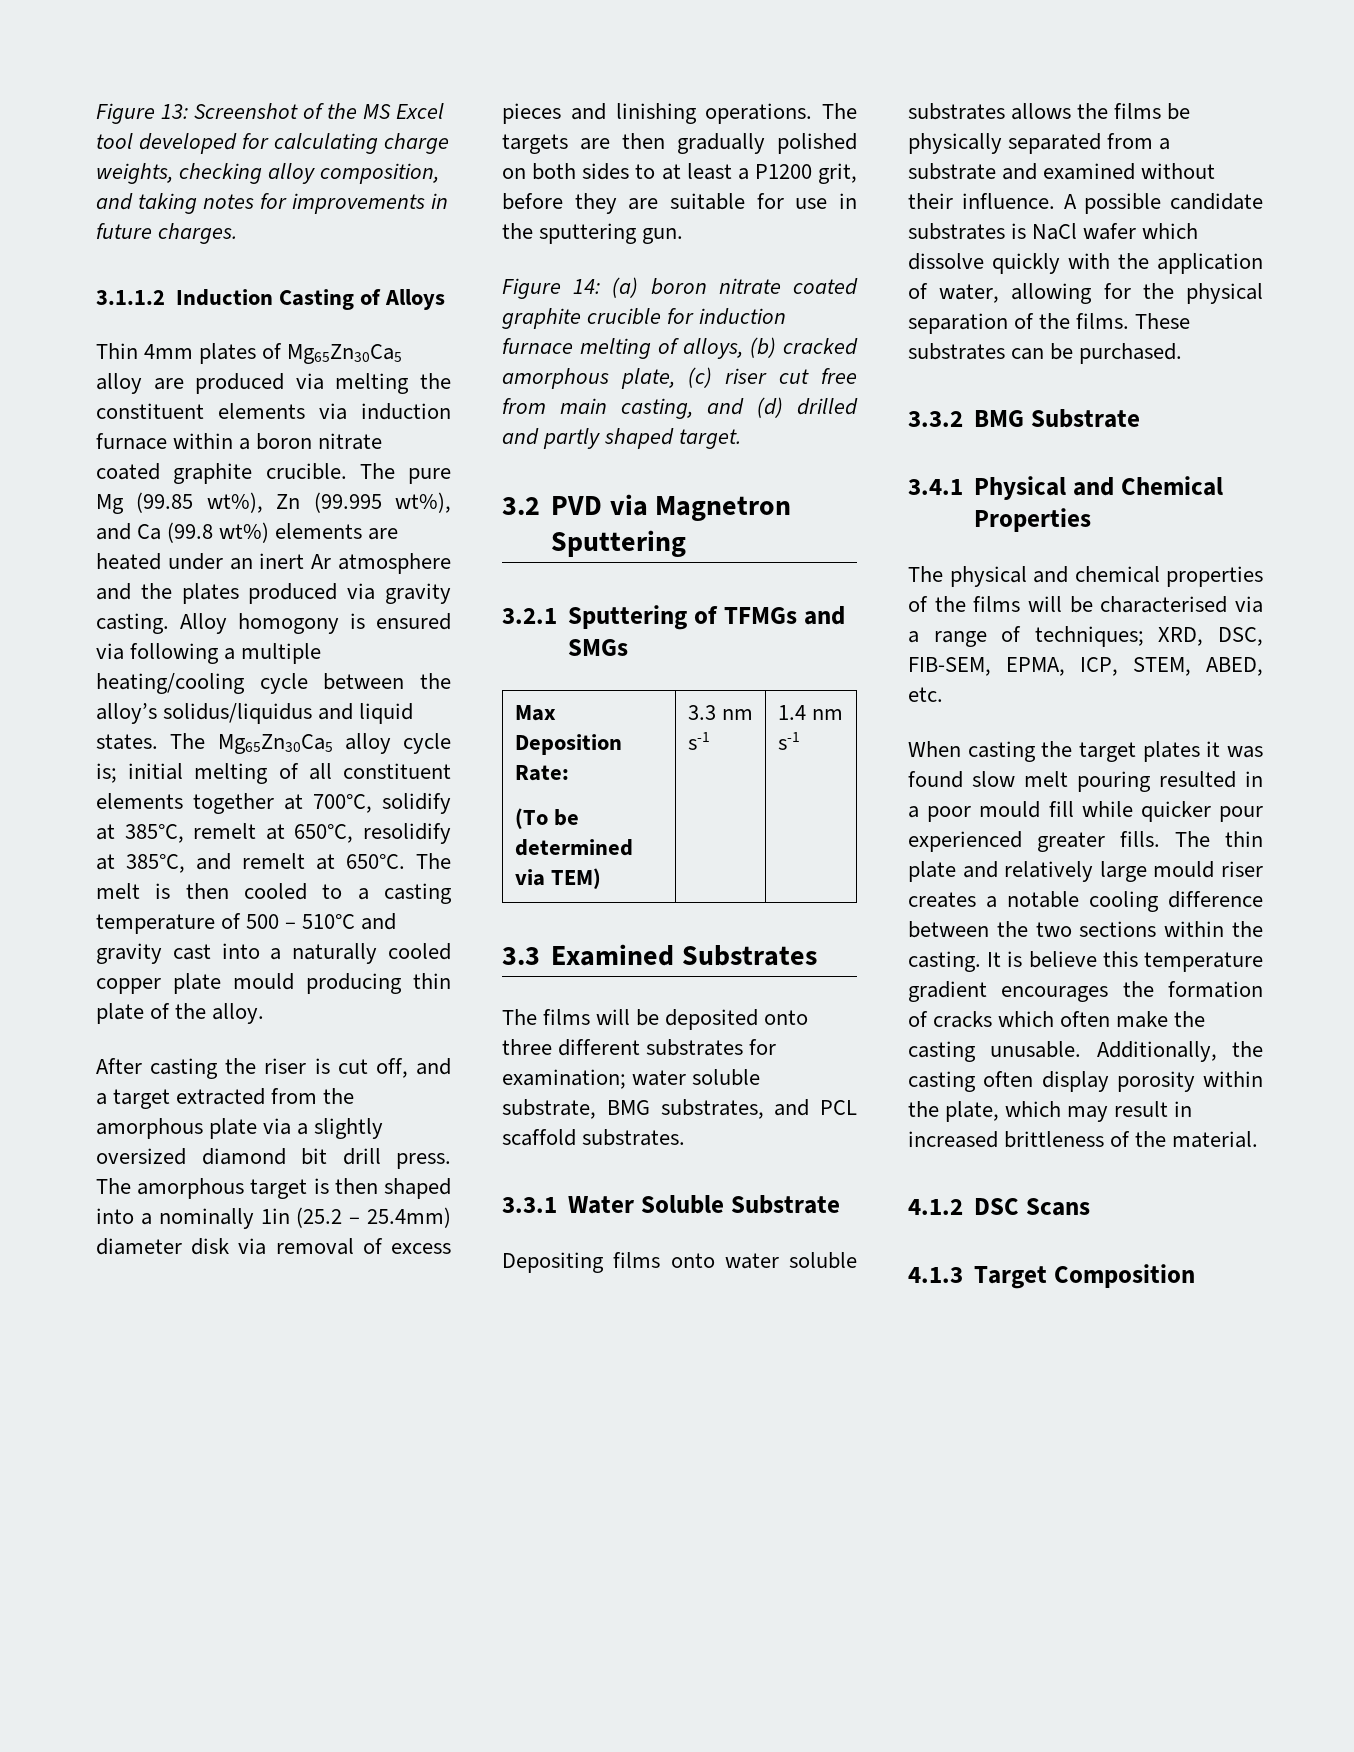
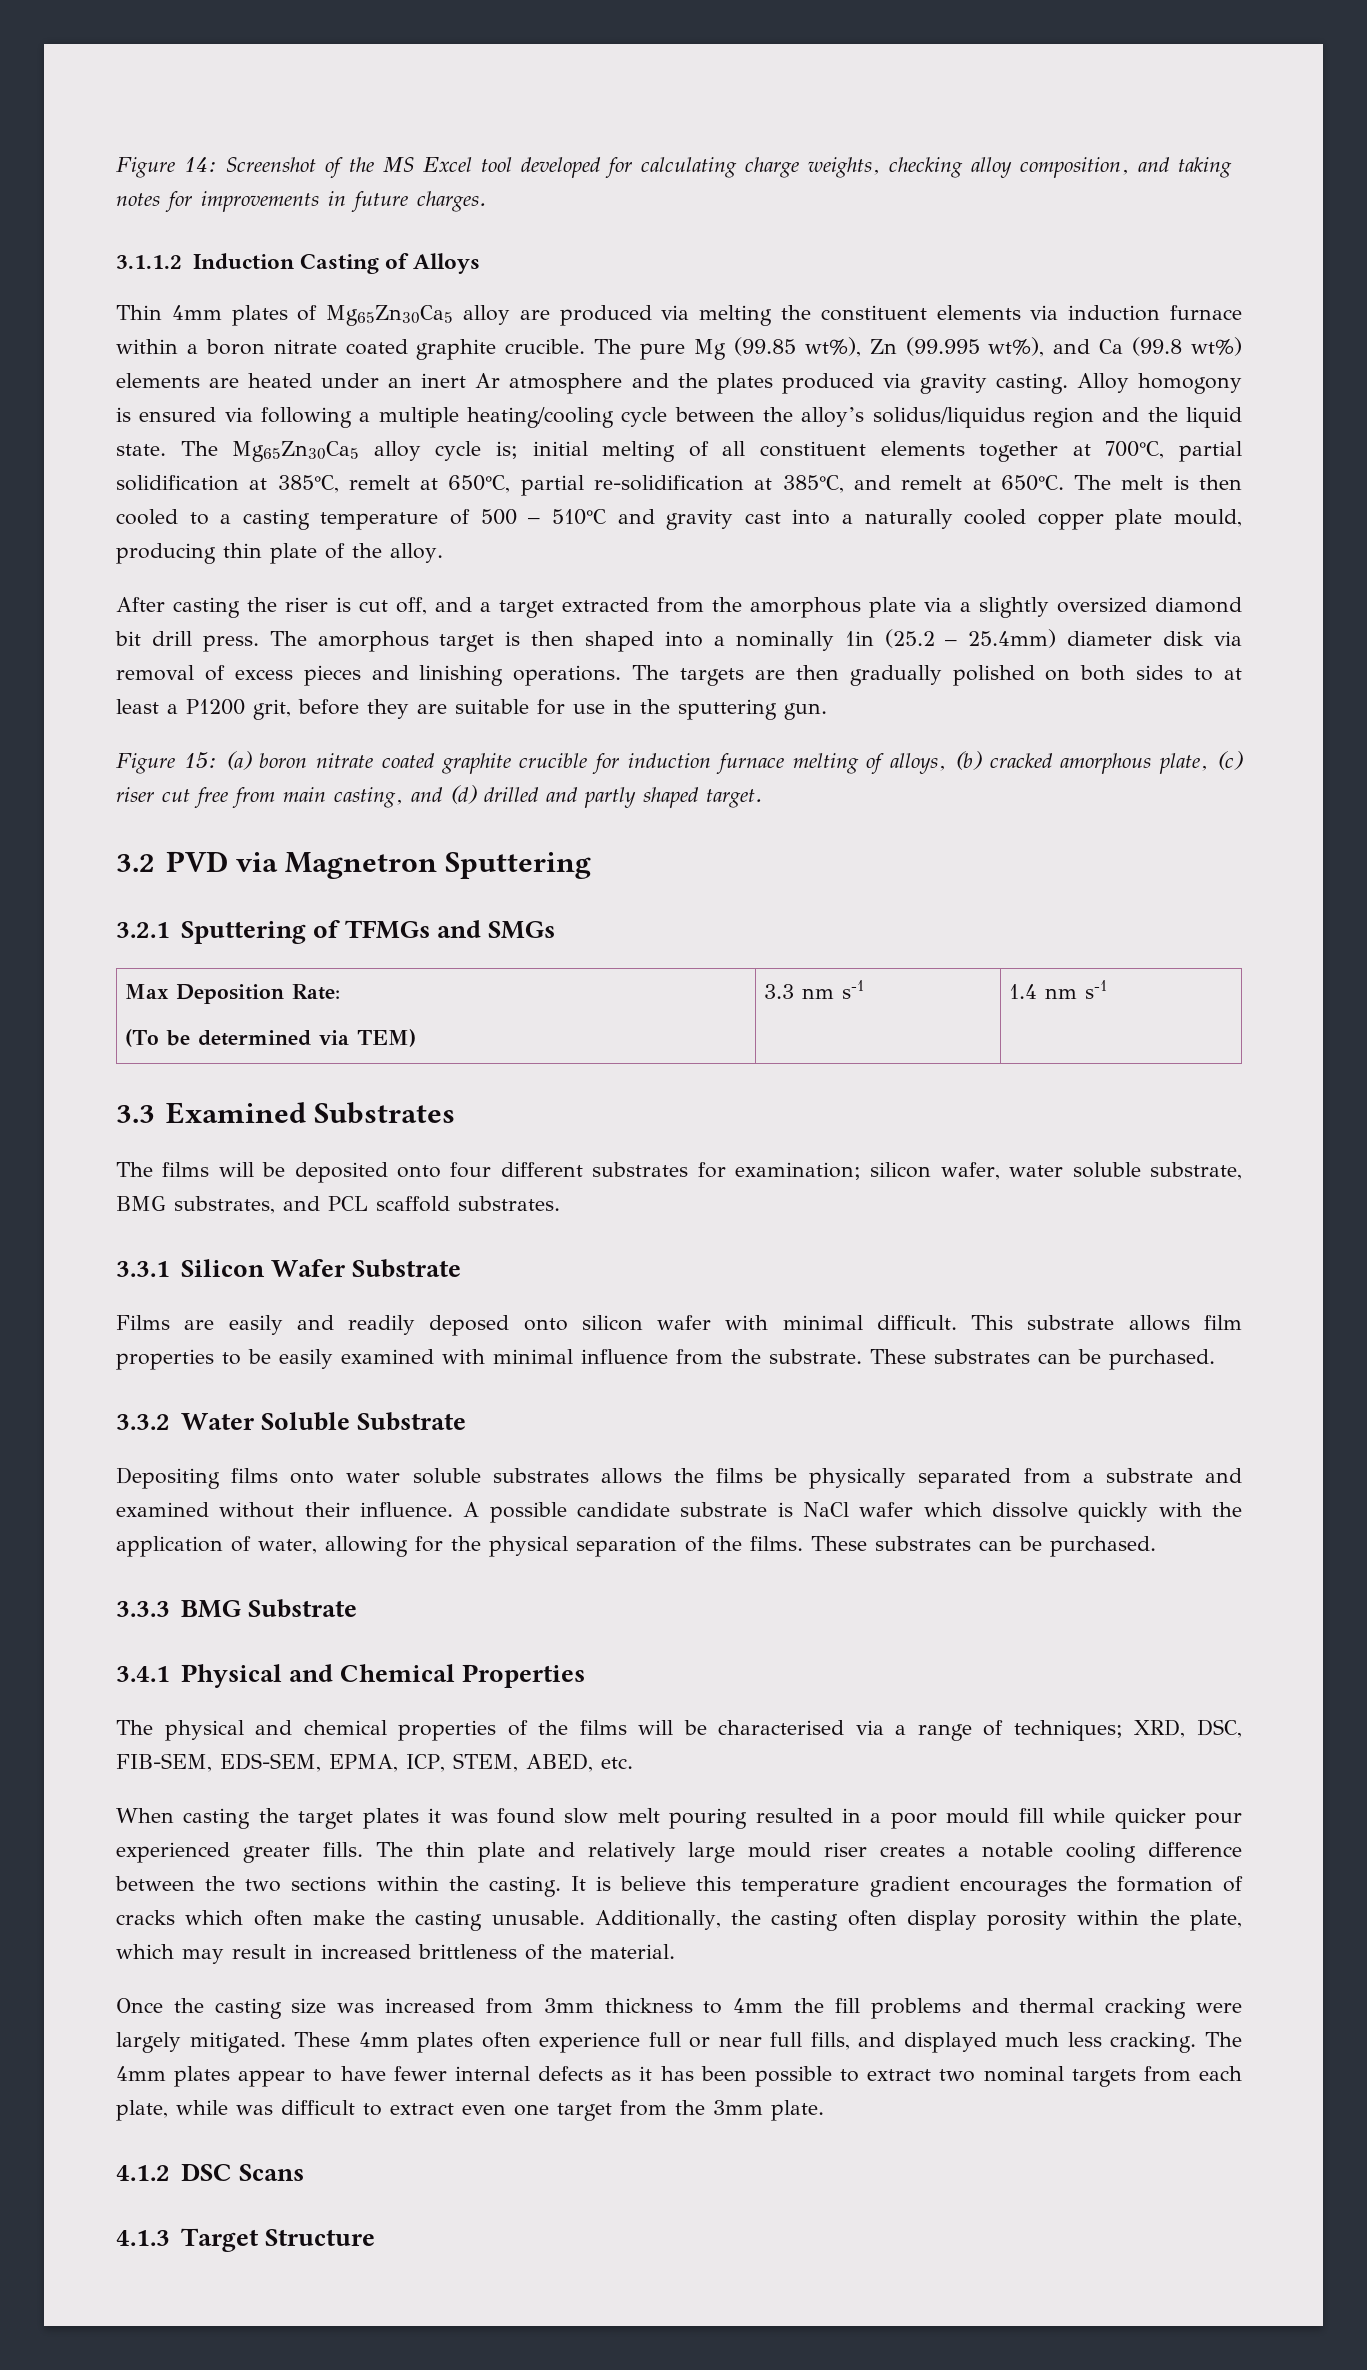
[96,103,189,124] Figure 13: -> [116,157,217,178] Figure 14:
[318,703,414,724] [96,734,158,750] and liquid states. -> [1033,407,1242,428] [116,444,166,456] region and the liquid state.
[382,793,451,814] solidify -> [1179,441,1242,462] [116,475,239,491] partial solidification
[363,823,451,844] resolidify -> [520,475,745,496] partial re-solidification
[233,973,294,990] mould -> [1173,509,1242,527] mould,
[573,279,601,294] 14: -> [183,752,217,769] 15:
[502,1039,552,1055] three -> [450,1162,492,1178] four
(626, 1079) none -> [870,1162,1000,1180] silicon wafer,
(557, 1205) none -> [180,1259,462,1278] [116,1315,1242,1336] [116,1349,1215,1370] [116,1414,170,1430] Silicon Wafer Substrate // Films are easily and readily deposed onto silicon wafer with minimal difficult. This substrate allows film properties to be easily examined with minimal influence from the substrate. These substrates can be purchased. // 3.3.2
[908,223,1005,240] substrates -> [680,1502,768,1517] substrate
[908,411,963,427] 3.3.2 -> [116,1601,170,1617] 3.3.3
(991, 666) none -> [220,1753,321,1772] EDS-SEM,
(1259, 1139) none -> [116,1998,1243,2019] [116,2032,1242,2053] [116,2066,1242,2087] [116,2100,824,2121] // Once the casting size was increased from 3mm thickness to 4mm the fill problems and thermal cracking were largely mitigated. These 4mm plates often experience full or near full fills, and displayed much less cracking. The 4mm plates appear to have fewer internal defects as it has been possible to extract two nominal targets from each plate, while was difficult to extract even one target from the 3mm plate.
[1054,1264,1195,1288] Composition -> [264,2229,375,2246] Structure

